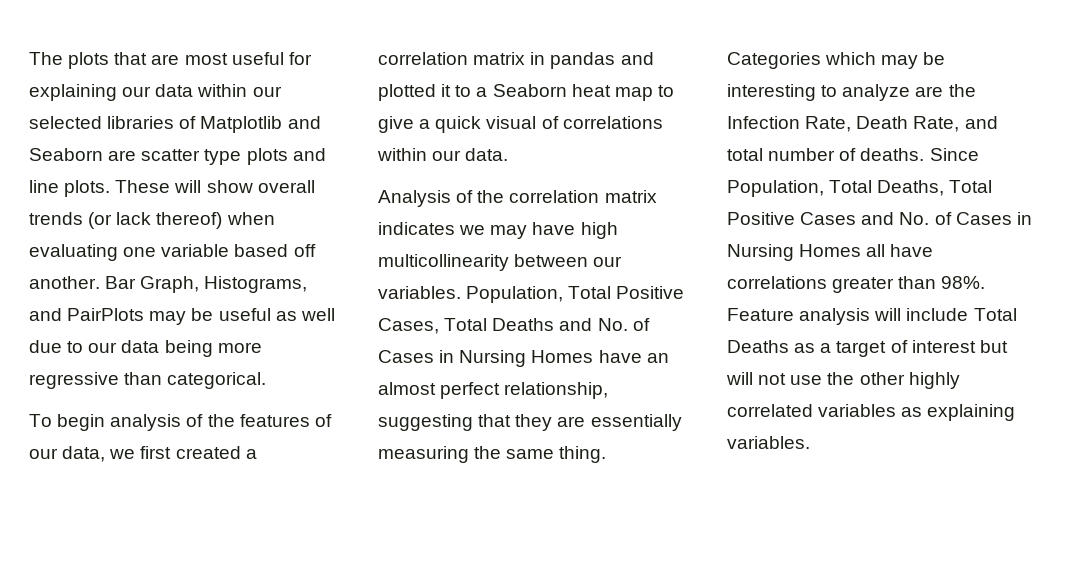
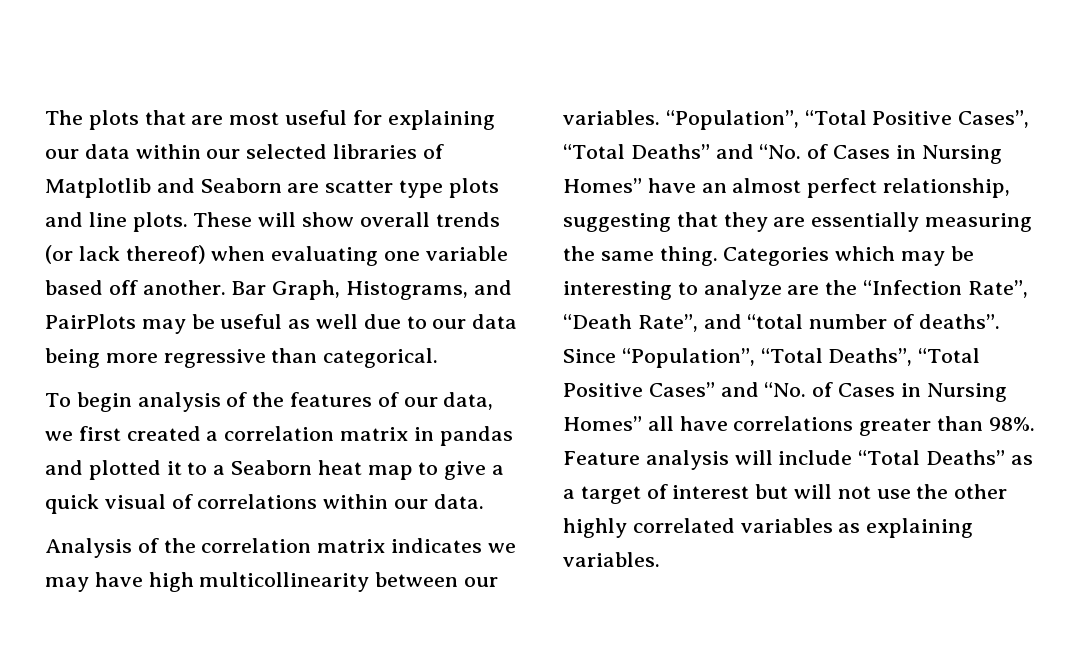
[466,286,685,303] [378,318,650,334] [378,350,594,367] Population, Total Positive Cases, Total Deaths and No. of Cases in Nursing Homes -> [665,110,1030,130] [563,144,1002,164] [563,178,642,193] “Population”, “Total Positive Cases”, “Total Deaths” and “No. of Cases in Nursing Homes”
[727,116,998,132] [727,148,979,161] [727,180,993,197] [727,212,1032,225] [727,244,862,261] Infection Rate, Death Rate, and total number of deaths. Since Population, Total Deaths, Total Positive Cases and No. of Cases in Nursing Homes -> [863,280,1028,298] [563,314,1000,332] [563,348,981,368] [563,382,1007,402] [563,416,642,431] “Infection Rate”, “Death Rate”, and “total number of deaths”. Since “Population”, “Total Deaths”, “Total Positive Cases” and “No. of Cases in Nursing Homes”
[973,308,1017,321] [727,340,789,353] Total Deaths -> [858,450,1005,465] “Total Deaths”

